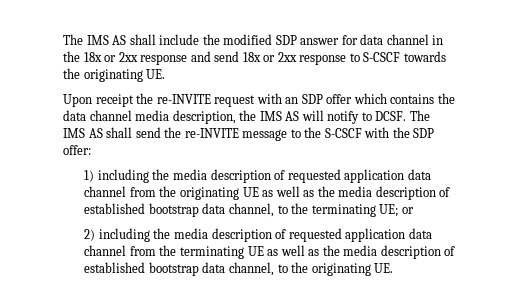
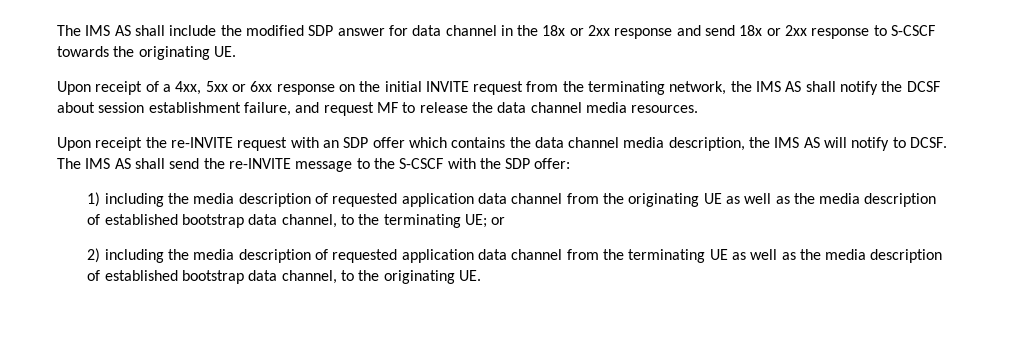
(166, 74) none -> [57,81,940,95] [57,102,699,116] // Upon receipt of a 4xx, 5xx or 6xx response on the initial INVITE request from the terminating network, the IMS AS shall notify the DCSF about session establishment failure, and request MF to release the data channel media resources.

